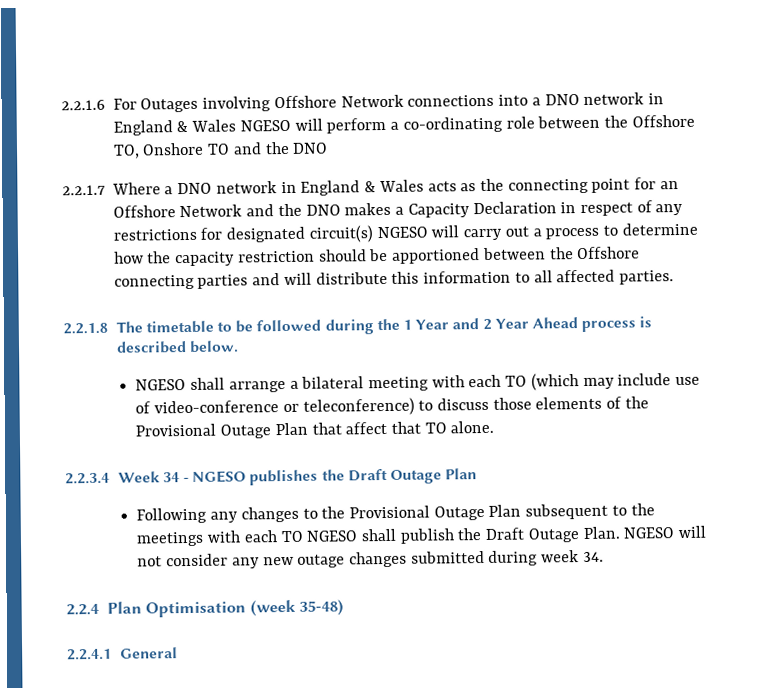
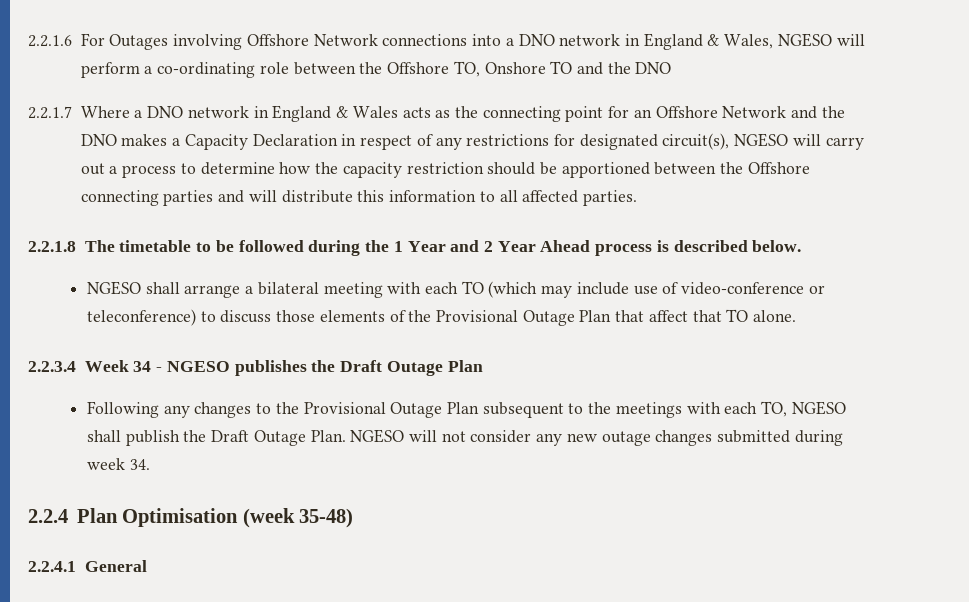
[191,119,237,132] Wales -> [724,34,774,49] Wales,
[308,225,373,243] circuit(s) -> [662,133,730,150] circuit(s),
[280,530,303,543] TO -> [761,401,788,417] TO,

